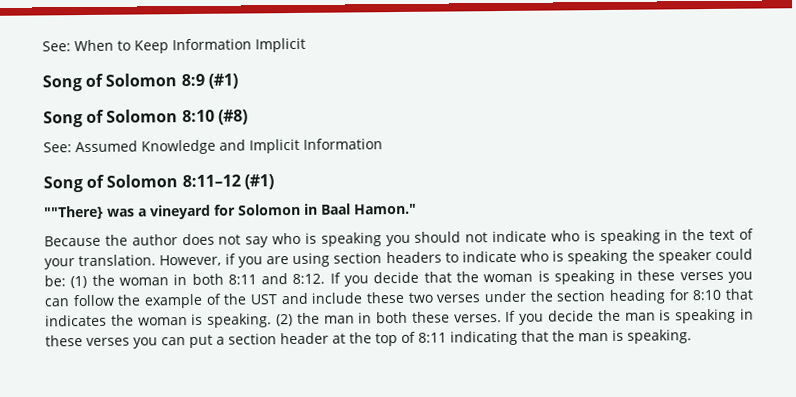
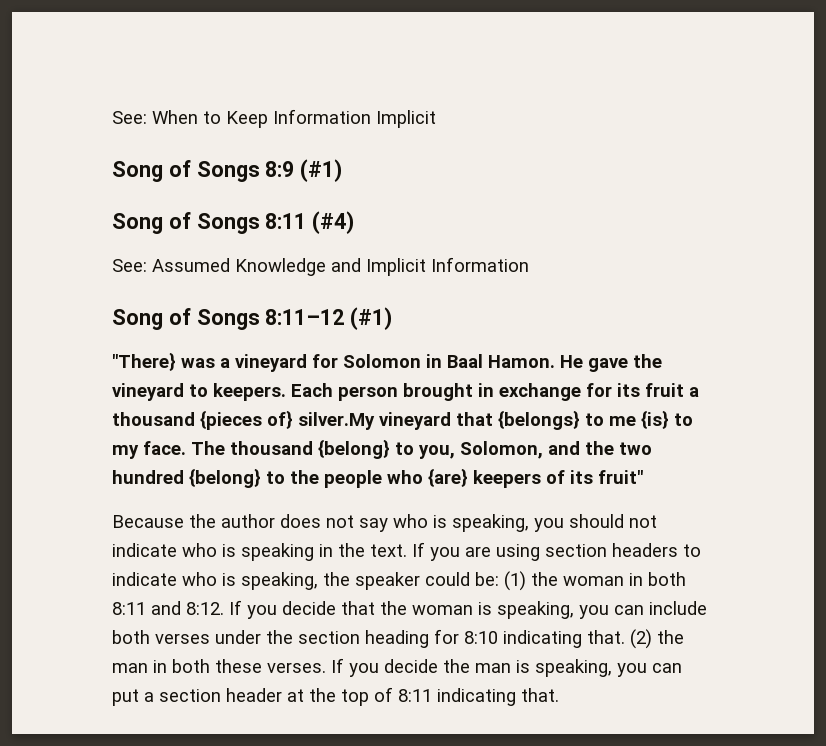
[105,73,178,87] Solomon -> [196,161,260,182] Songs
[106,109,248,125] Solomon 8:10 (#8) -> [196,211,355,234] Songs 8:11 (#4)
[106,174,179,188] Solomon -> [196,309,260,330] Songs
[44,205,104,220] ""There} -> [112,352,176,371] "There}
[354,203,417,215] Hamon." -> [488,354,662,372] [112,383,699,401] [112,410,693,430] [112,439,652,459] [112,468,643,488] Hamon. He gave the vineyard to keepers. Each person brought in exchange for its fruit a thousand {pieces of} silver.My vineyard that {belongs} to me {is} to my face. The thousand {belong} to you, Solomon, and the two hundred {belong} to the people who {are} keepers of its fruit"
[320,232,382,247] speaking -> [452,514,529,532] speaking,
[709,228,755,241] [44,253,236,270] text of your translation. However, if -> [370,542,425,557] text. If
[567,249,629,265] speaking -> [241,572,318,590] speaking,
[553,269,753,285] [44,291,434,309] speaking in these verses you can follow the example of the UST and include these two -> [497,601,707,619] [112,630,150,644] speaking, you can include both
[724,288,753,300] [45,313,273,328] that indicates the woman is speaking. -> [503,630,625,648] indicating that.
[675,308,754,324] [45,335,130,347] speaking in these verses -> [535,659,612,677] speaking,
[521,329,692,344] that the man is speaking. -> [521,688,559,702] that.

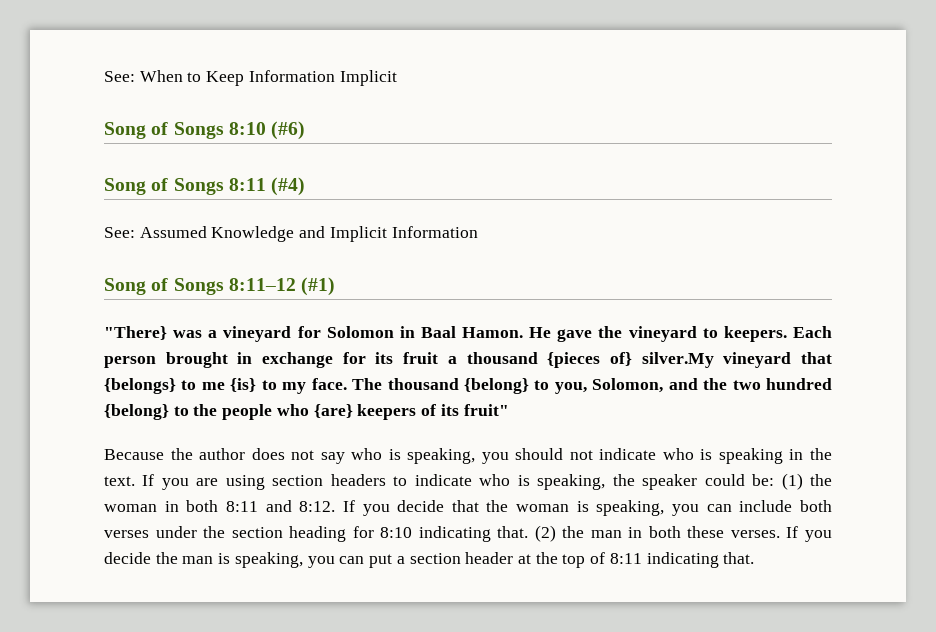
[265,159,343,182] 8:9 (#1) -> [228,121,306,140] 8:10 (#6)

